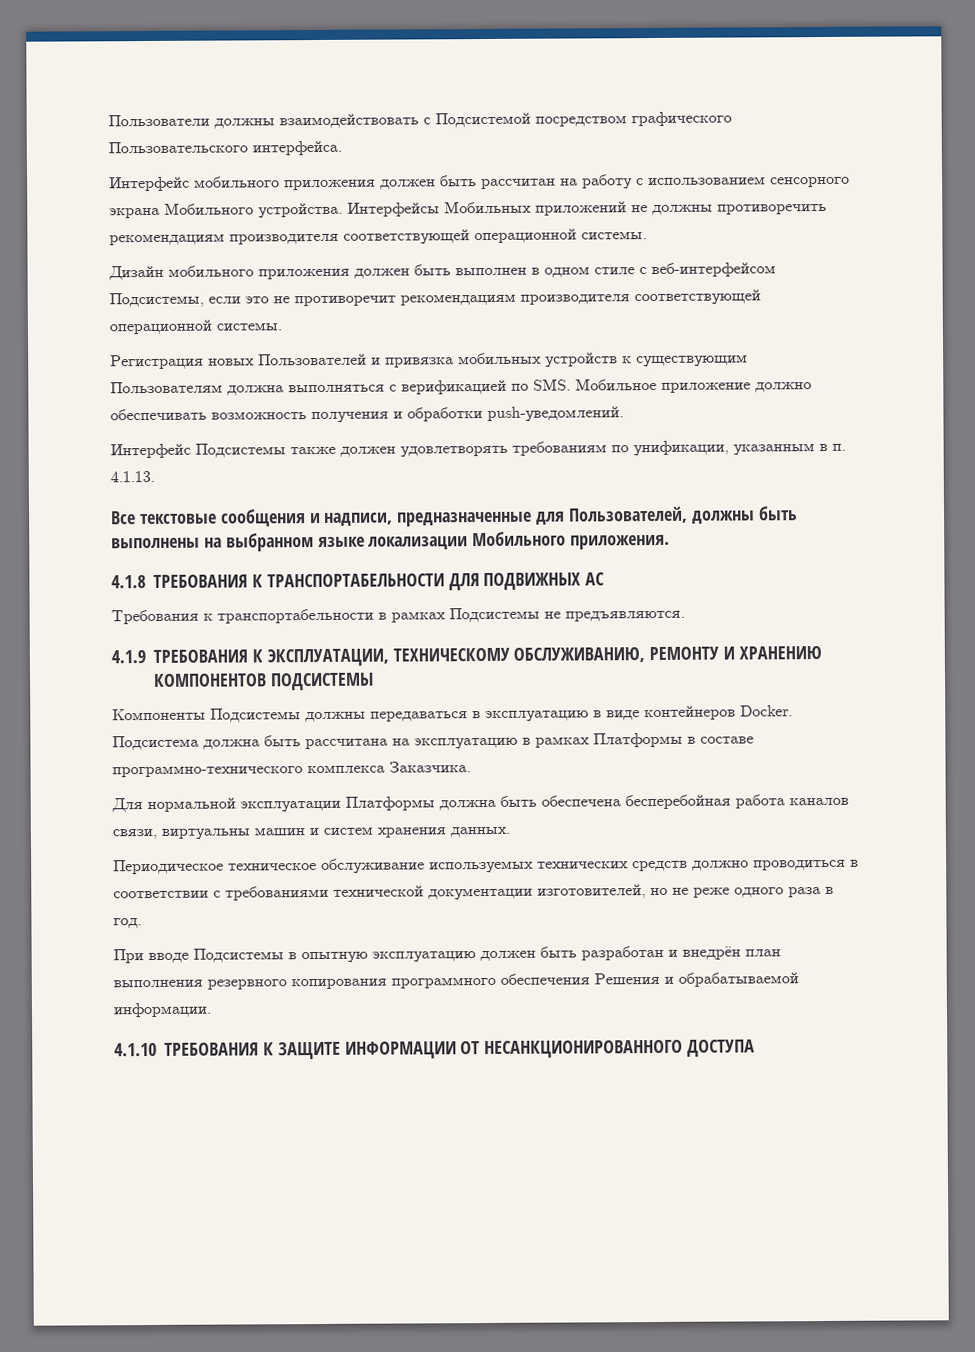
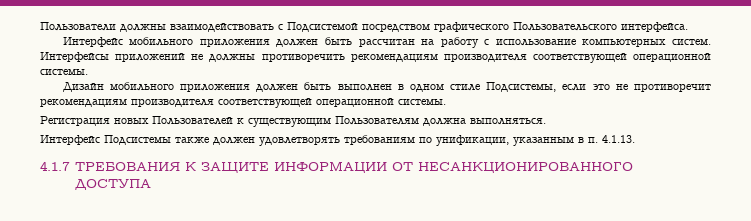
[648,176,850,188] [109,200,532,219] использованием сенсорного экрана Мобильного устройства. Интерфейсы Мобильных -> [495,38,711,47] [40,52,109,62] использование компьютерных систем. Интерфейсы
[639,262,776,278] с веб-интерфейсом -> (481, 87) none
[371,352,748,368] [110,377,812,396] [110,406,624,424] и привязка мобильных устройств к существующим Пользователям должна выполняться с верификацией по SMS. Мобильное приложение должно обеспечивать возможность получения и обработки push-уведомлений. -> [237,116,546,127] к существующим Пользователям должна выполняться.
[111,506,798,527] [111,531,671,552] [111,572,605,591] [111,607,685,625] [111,646,822,667] [153,672,374,691] [112,705,793,723] [112,732,754,751] [112,761,471,778] [111,794,849,813] [112,826,510,840] [113,858,859,875] [113,884,834,901] [113,918,142,929] [113,945,781,964] [113,972,799,990] [113,1002,212,1018] [114,1042,157,1057] Все текстовые сообщения и надписи, предназначенные для Пользователей, должны быть выполнены на выбранном языке локализации Мобильного приложения. // 4.1.8 ТРЕБОВАНИЯ К ТРАНСПОРТАБЕЛЬНОСТИ ДЛЯ ПОДВИЖНЫХ АС // Требования к транспортабельности в рамках Подсистемы не предъявляются. // 4.1.9 ТРЕБОВАНИЯ К ЭКСПЛУАТАЦИИ, ТЕХНИЧЕСКОМУ ОБСЛУЖИВАНИЮ, РЕМОНТУ И ХРАНЕНИЮ КОМПОНЕНТОВ ПОДСИСТЕМЫ // Компоненты Подсистемы должны передаваться в эксплуатацию в виде контейнеров Docker. Подсистема должна быть рассчитана на эксплуатацию в рамках Платформы в составе программно-технического комплекса Заказчика. // Для нормальной эксплуатации Платформы должна быть обеспечена бесперебойная работа каналов связи, виртуальны машин и систем хранения данных. // Периодическое техническое обслуживание используемых технических средств должно проводиться в соответствии с требованиями технической документации изготовителей, но не реже одного раза в год. // При вводе Подсистемы в опытную эксплуатацию должен быть разработан и внедрён план выполнения резервного копирования программного обеспечения Решения и обрабатываемой информации. // 4.1.10 -> [40,161,70,171] 4.1.7

